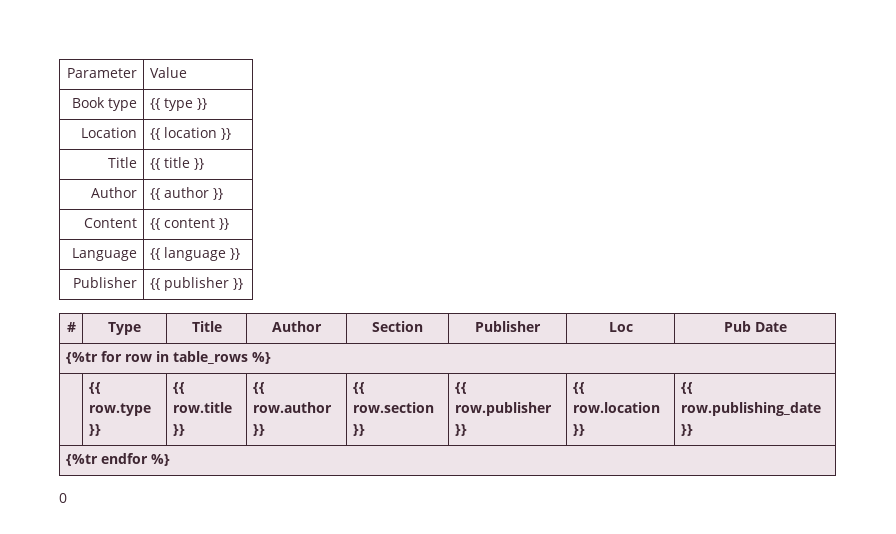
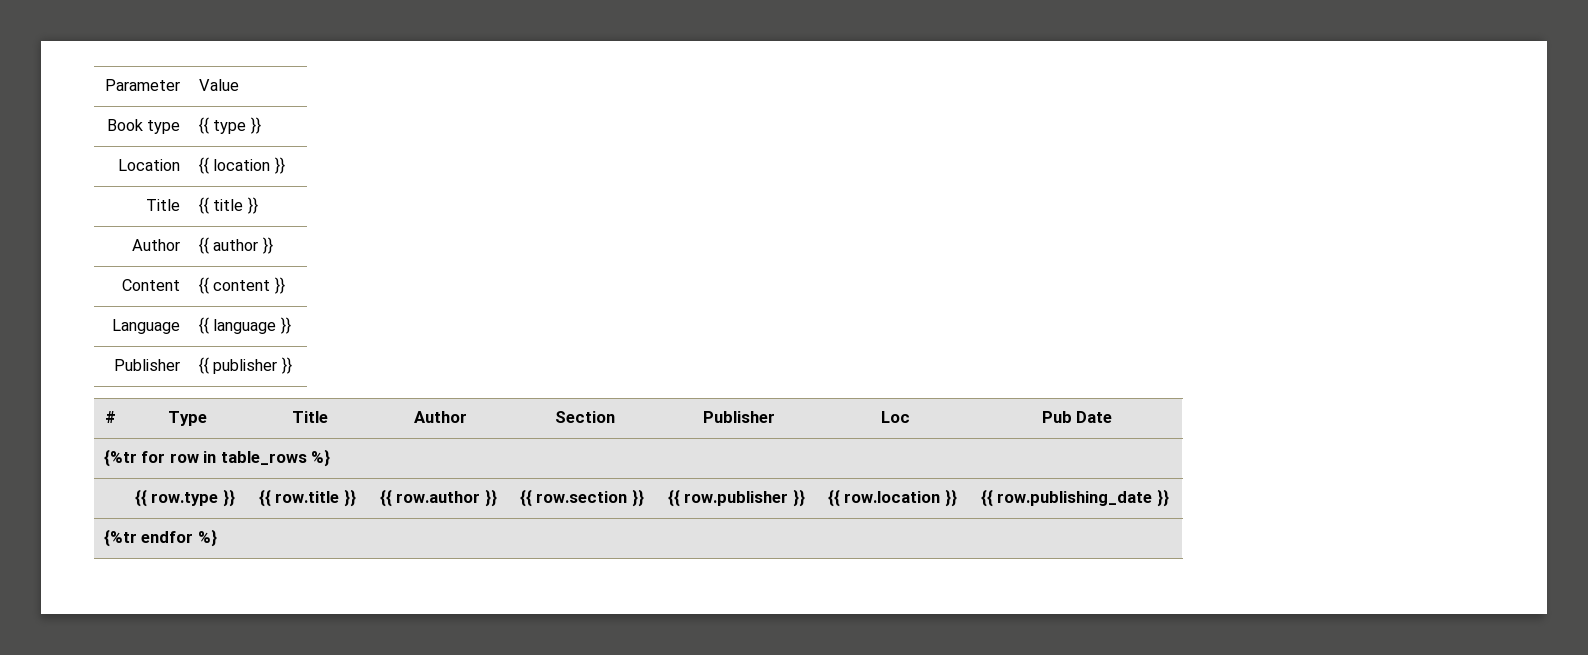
[59,493,67,503] // 0 -> (217, 538) none

